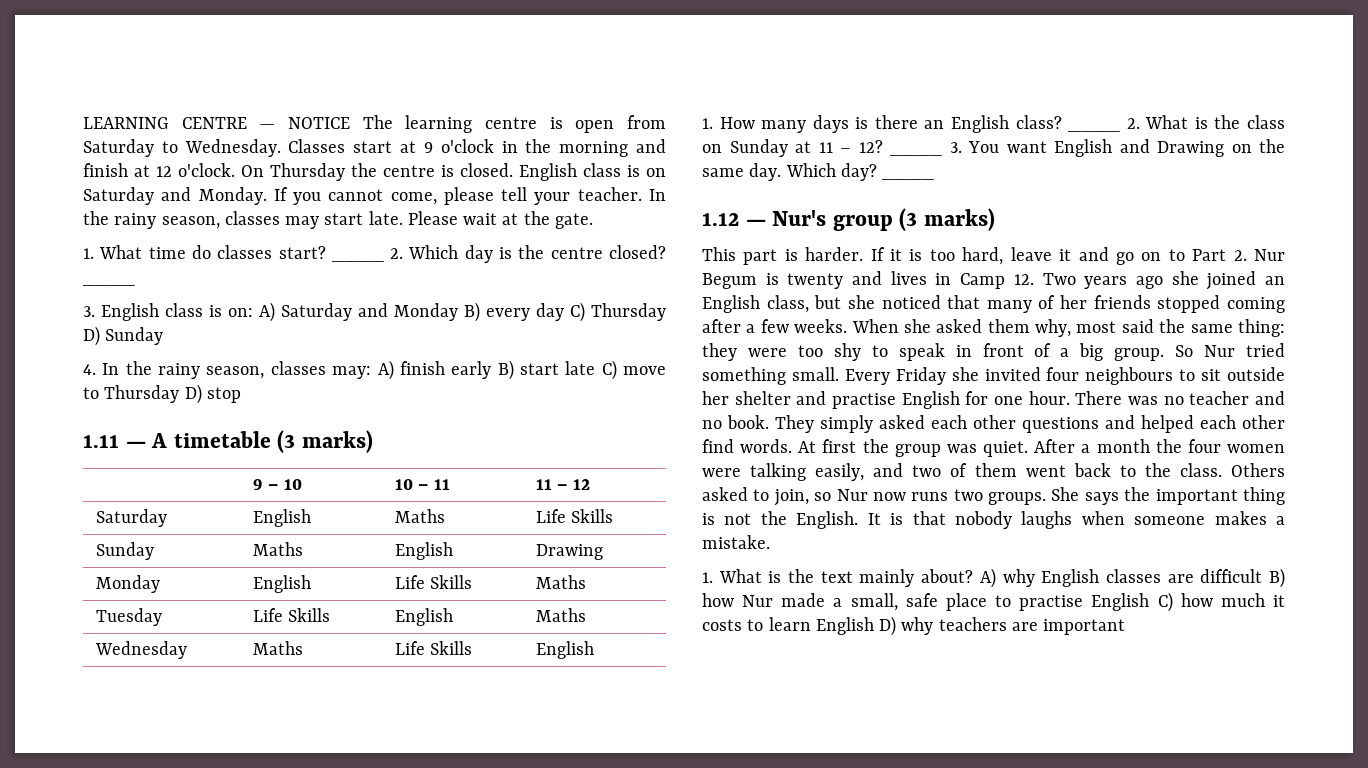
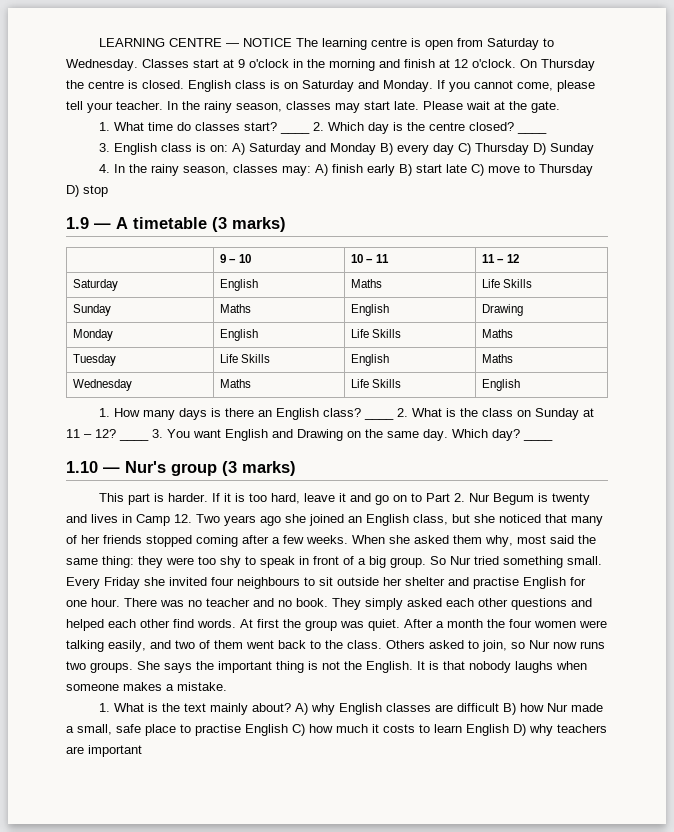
[83,435,119,448] 1.11 -> [66,217,89,229] 1.9
[702,213,739,226] 1.12 -> [66,461,98,473] 1.10

